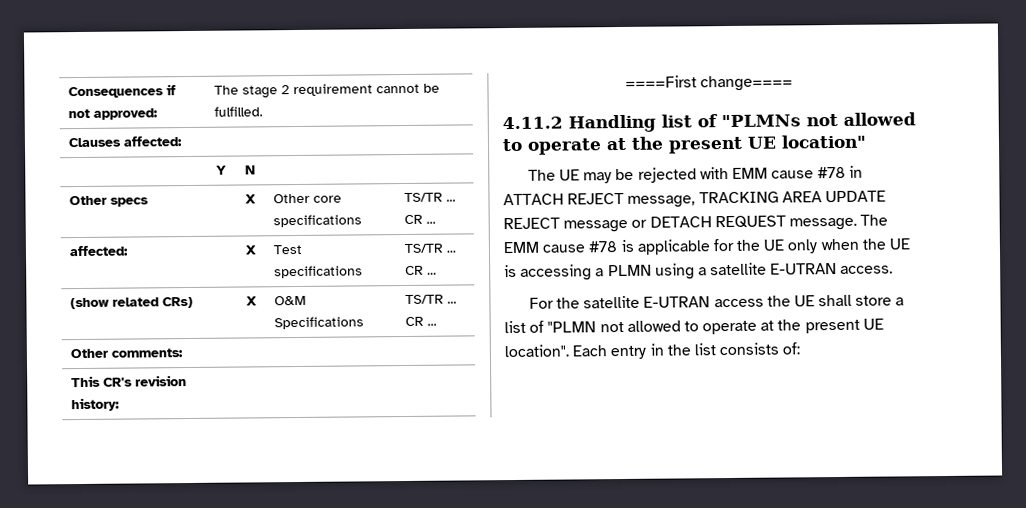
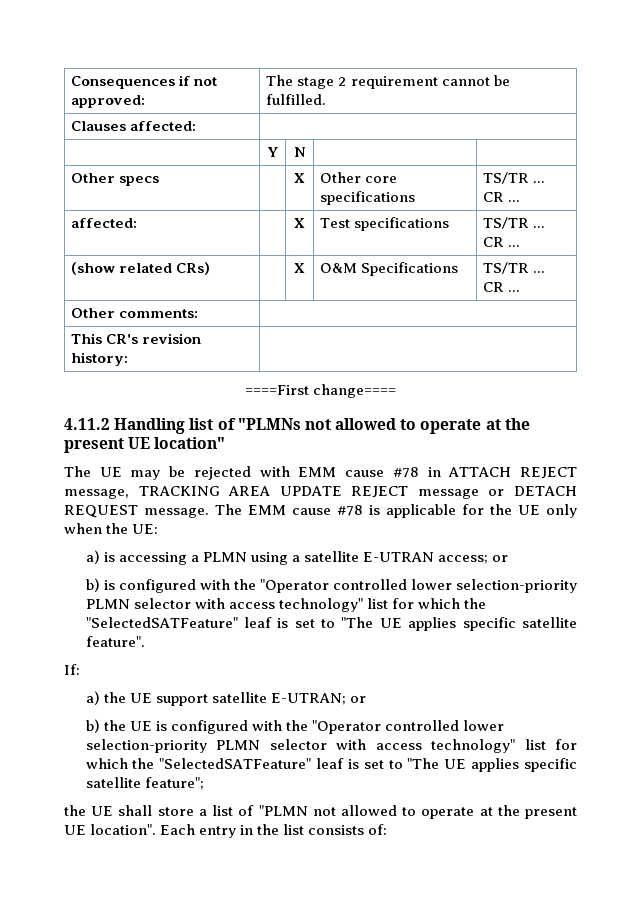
[889,238,911,250] UE -> [132,524,159,534] [85,550,100,564] UE: // a)
[840,265,894,274] [528,295,764,309] access. // For the satellite E-UTRAN access -> [438,555,509,564] [85,578,577,593] [85,598,486,612] [85,617,577,631] [85,636,145,647] [64,664,80,675] [85,691,366,706] [85,719,505,734] [85,739,577,753] [85,758,577,772] [85,777,204,790] access; or // b) is configured with the "Operator controlled lower selection-priority PLMN selector with access technology" list for which the "SelectedSATFeature" leaf is set to "The UE applies specific satellite feature". // If: // a) the UE support satellite E-UTRAN; or // b) the UE is configured with the "Operator controlled lower selection-priority PLMN selector with access technology" list for which the "SelectedSATFeature" leaf is set to "The UE applies specific satellite feature"; //

